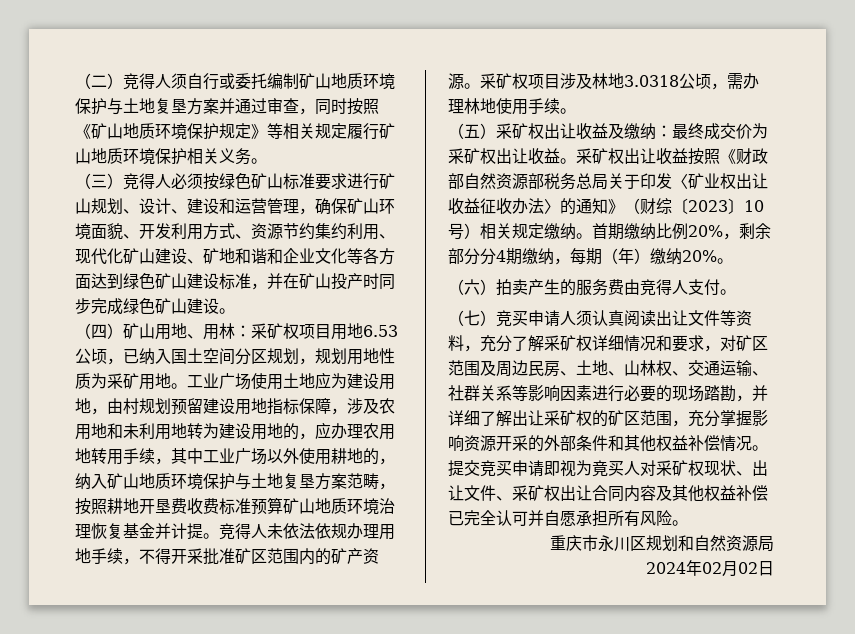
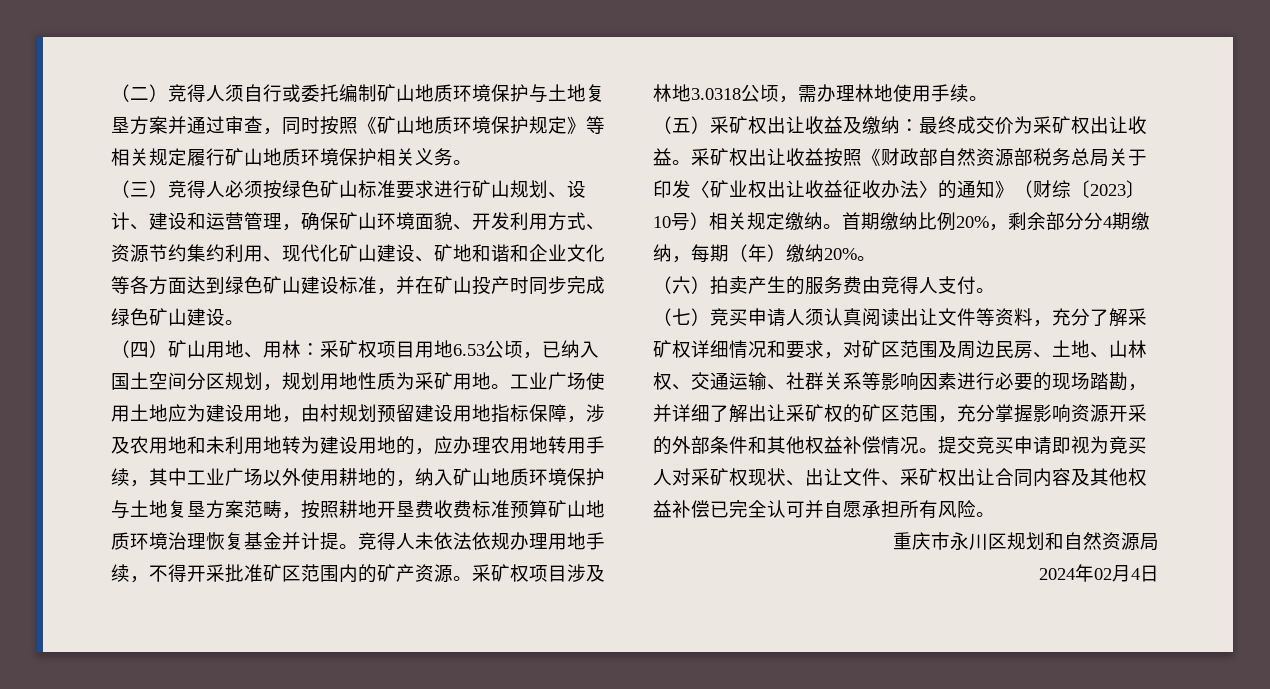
[738,562,758,574] 02 -> [1131,568,1140,580] 4

